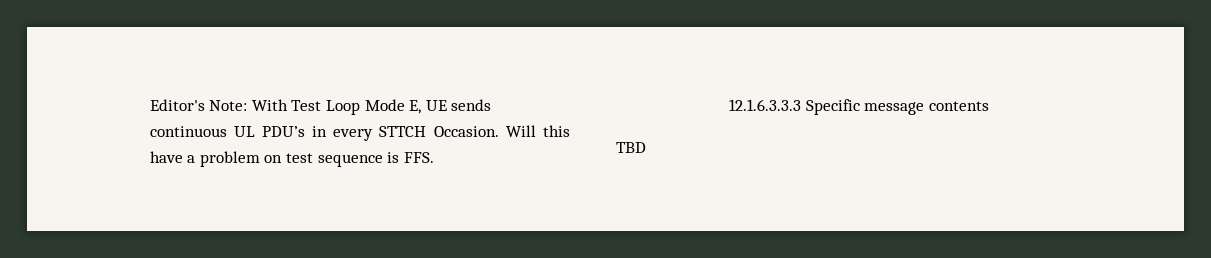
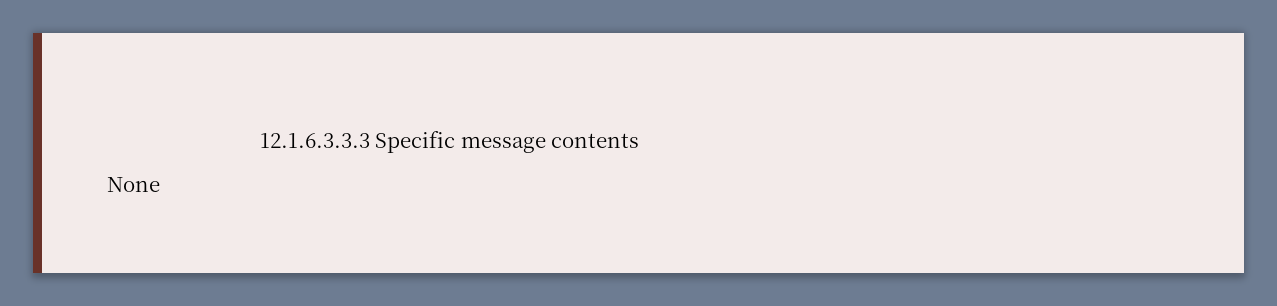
[149,99,492,115] [149,125,570,141] [149,151,434,167] Editor's Note: With Test Loop Mode E, UE sends continuous UL PDU’s in every STTCH Occasion. Will this have a problem on test sequence is FFS. // -> (259, 140) none
[616,142,646,153] // TBD -> [107,177,160,192] // None

